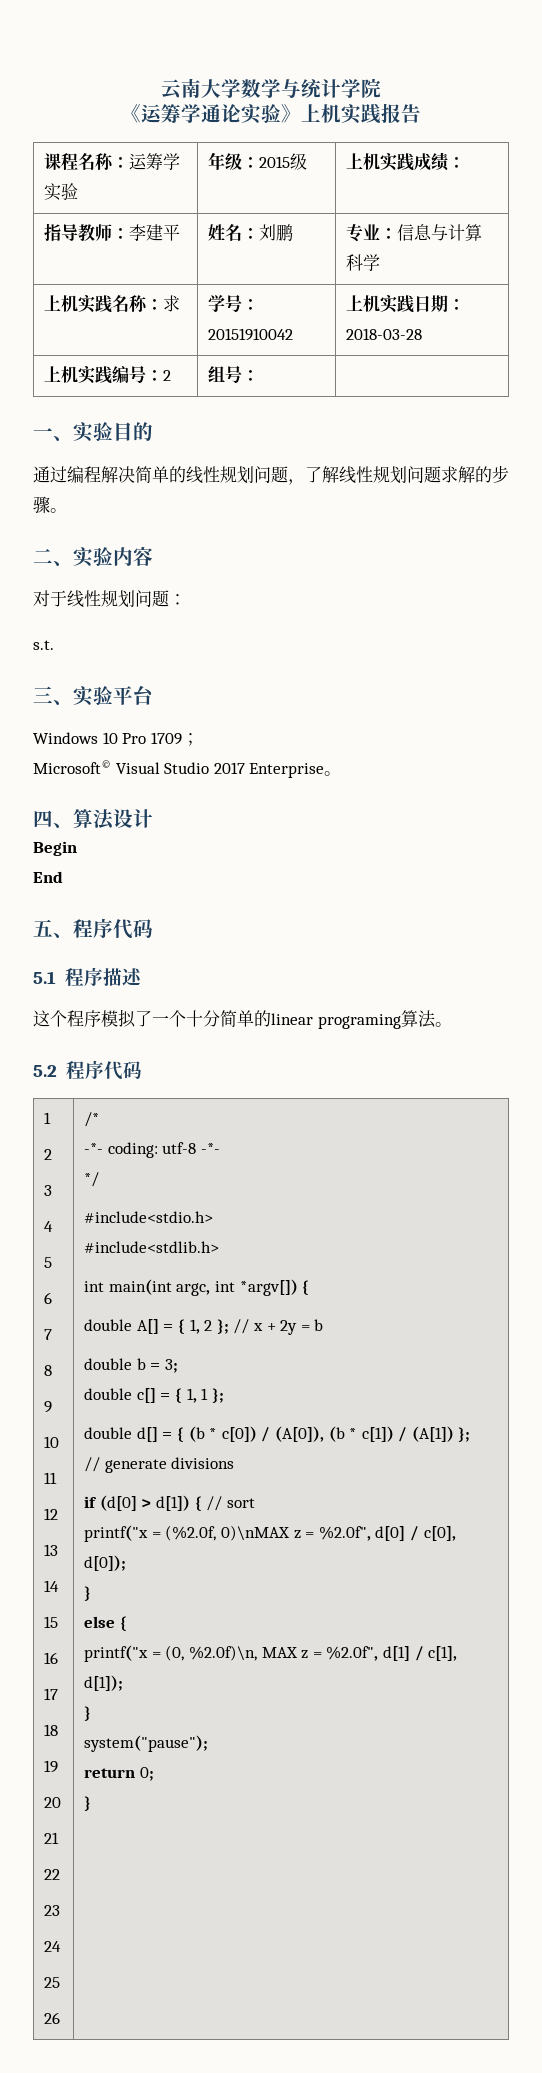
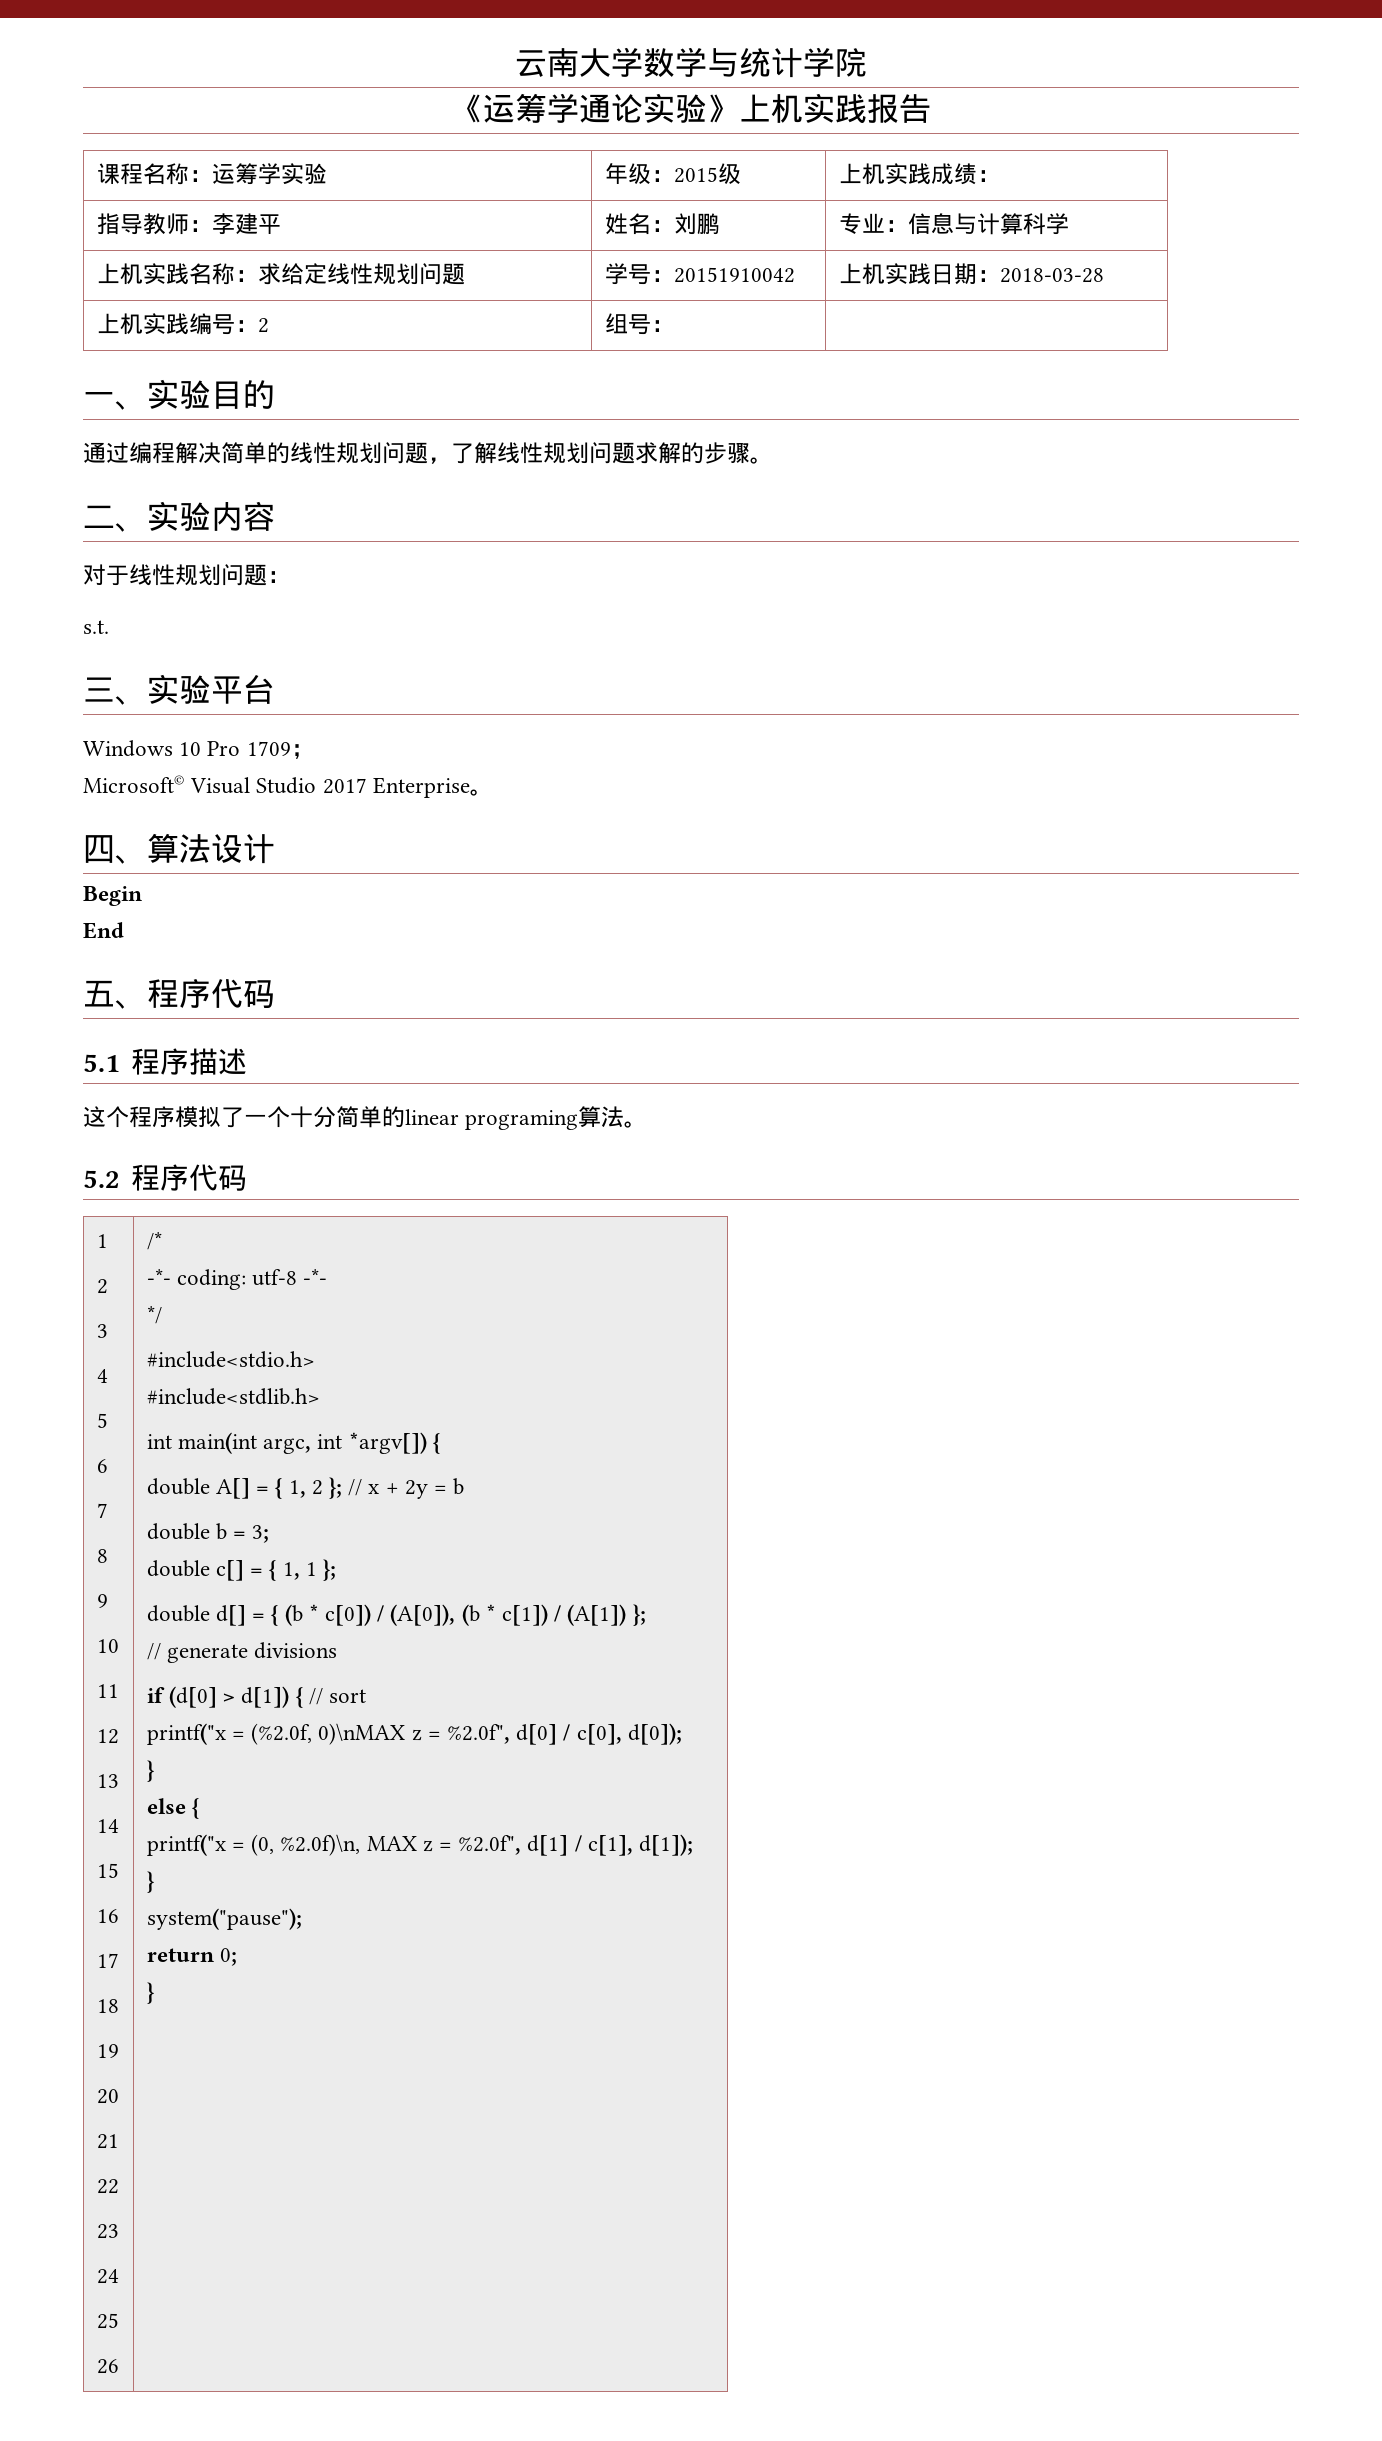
(181, 303) none -> [280,263,465,285] 给定线性规划问题

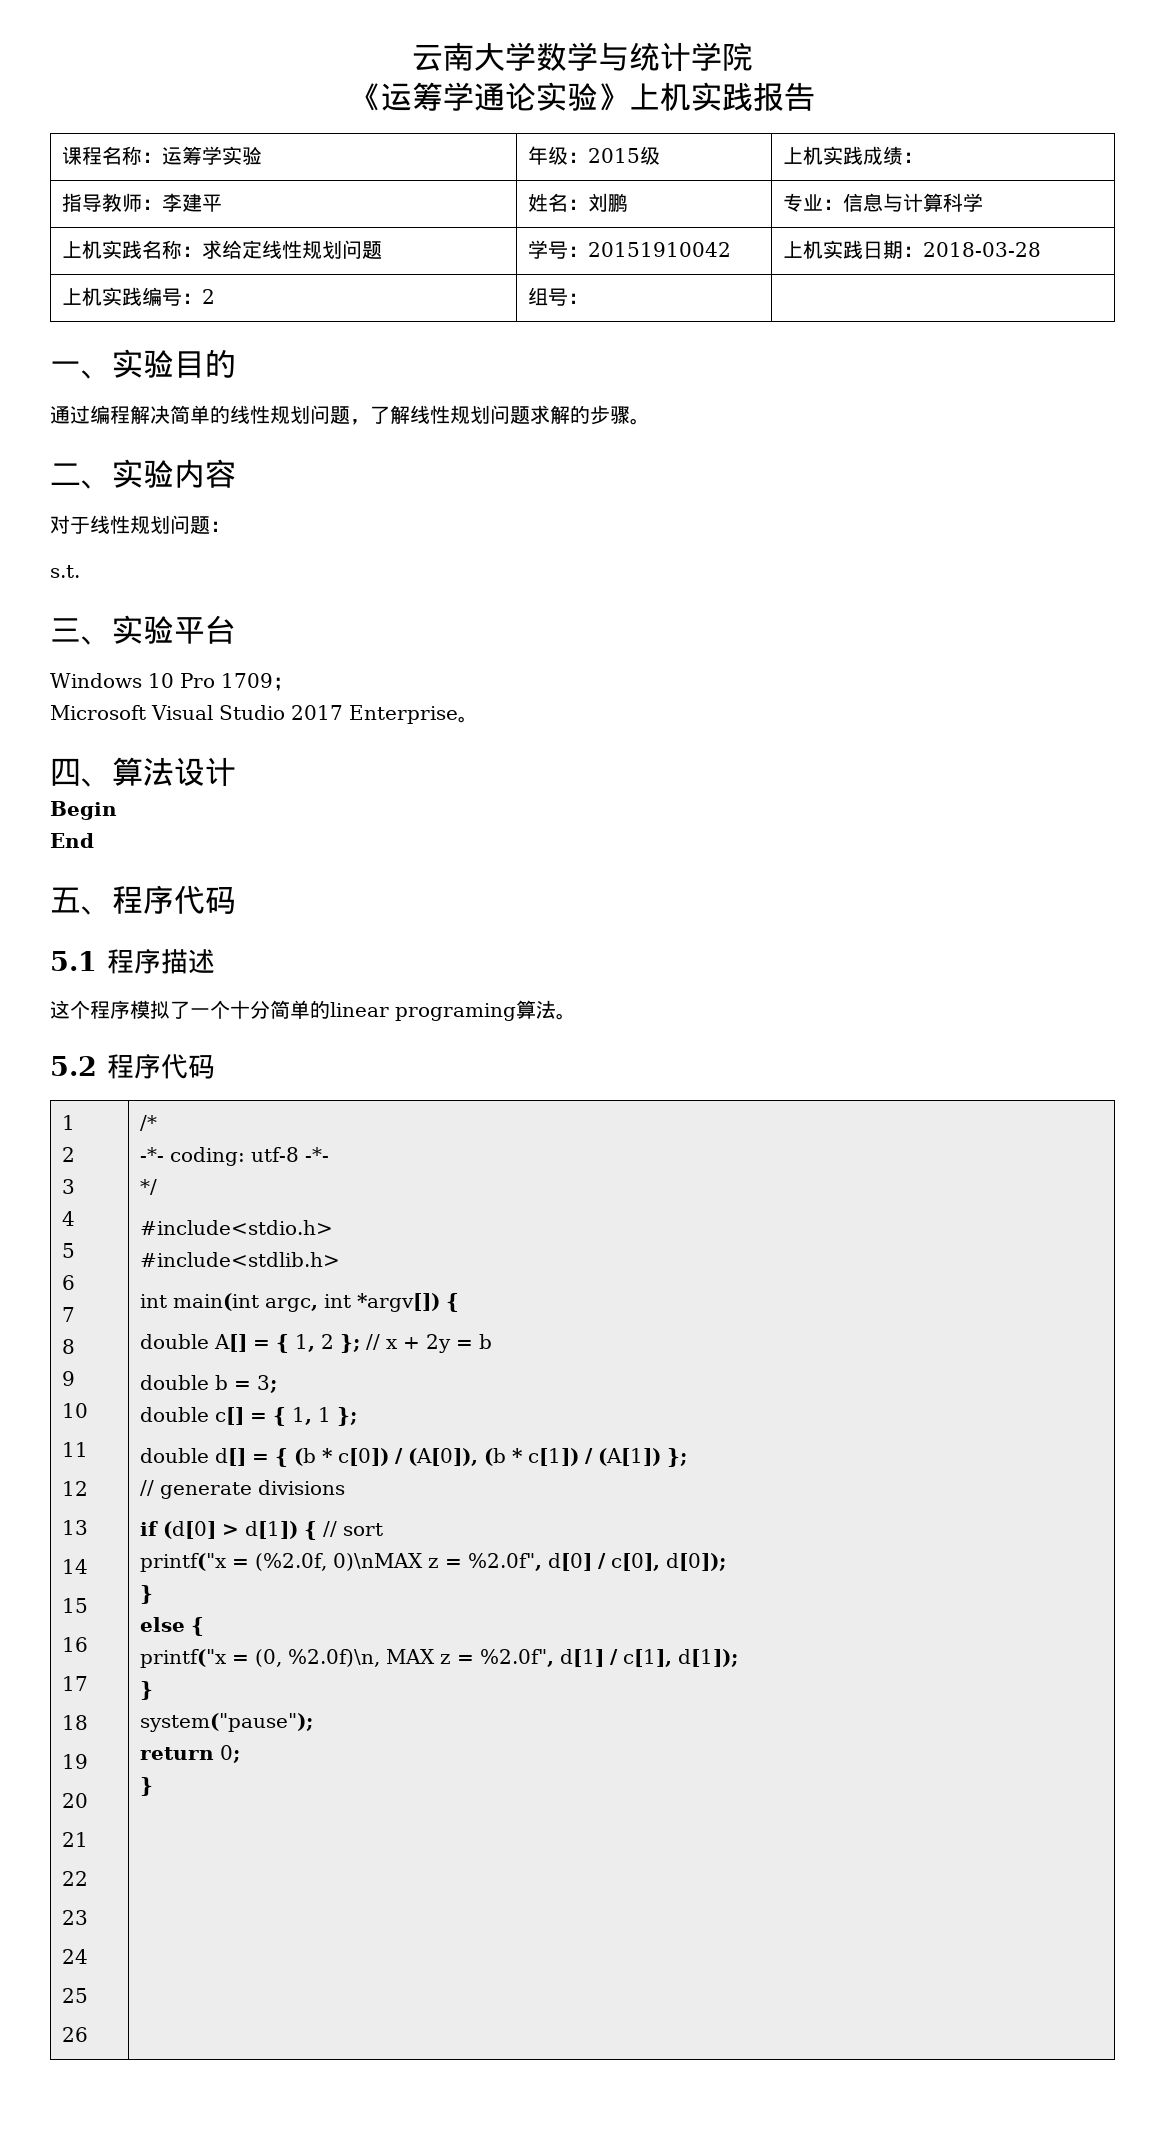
[83,775,185,793] Microsoft© -> [50,705,146,720] Microsoft

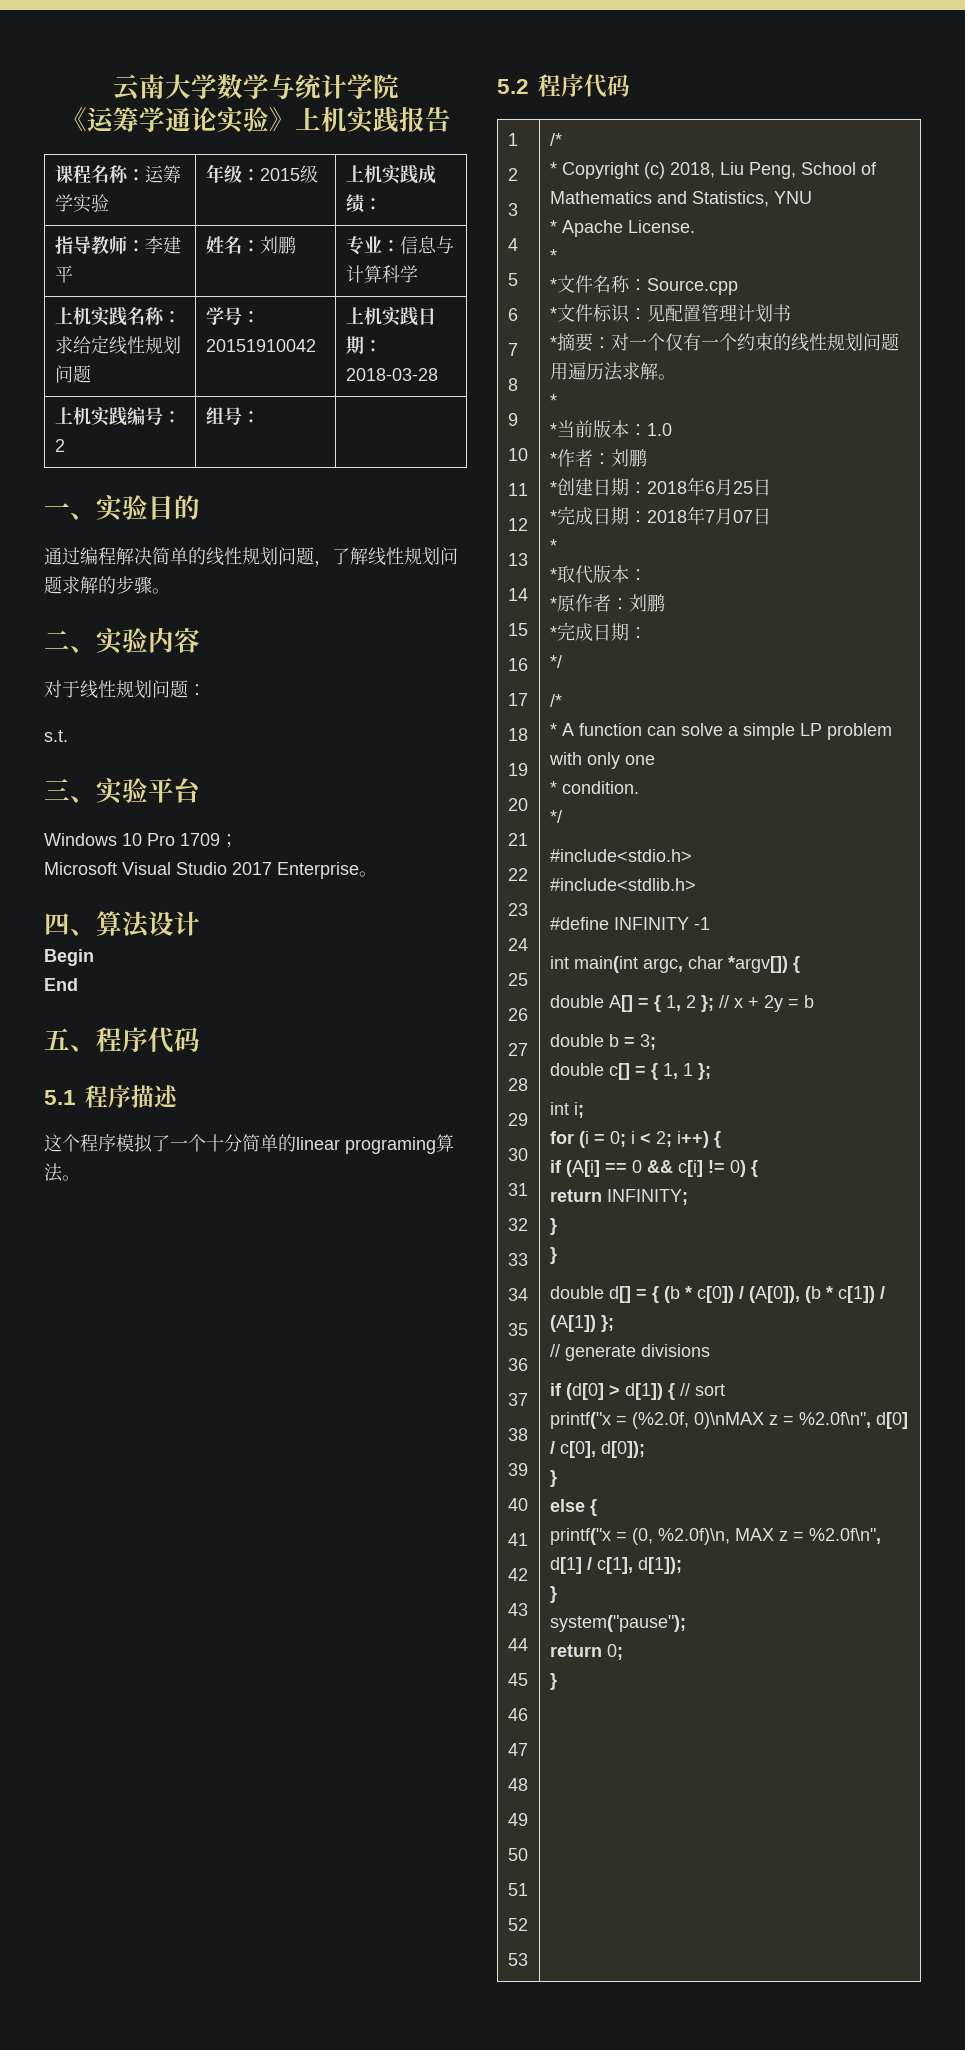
[139,1115,157,1131] [139,1147,329,1166] | /* // -*- coding: utf-8 -*- -> [507,1043,528,1056] [507,1078,528,1091] [507,1113,528,1126] [507,1148,528,1161] [507,1183,528,1196] [507,1218,528,1231] [507,1253,528,1266] [507,1288,528,1301] [507,1323,528,1336] [507,1358,528,1371] [507,1393,528,1406] [507,1428,528,1441] [507,1463,528,1476] [507,1498,528,1511] [507,1533,528,1546] [507,1568,528,1581] [507,1603,528,1616] [507,1638,528,1651] [507,1673,528,1686] [507,1708,528,1721] [507,1743,528,1756] [507,1778,528,1791] [507,1813,528,1826] [507,1848,528,1861] [507,1883,528,1896] [507,1918,528,1931] [507,1953,528,1966] [549,133,562,146] [549,162,877,179] [549,191,812,207] [549,220,695,237] [549,249,557,262] [549,275,738,295] [549,304,791,323] [549,333,899,352] [549,362,676,381] [549,394,557,407] [549,420,672,438] [549,449,647,467] [549,477,771,496] [549,506,771,525] [549,539,557,552] [549,565,647,584] [549,594,665,612] [549,622,647,641] [549,655,562,668] [549,694,562,707] [549,723,892,740] [548,752,655,769] [549,781,639,794] // 27 // 28 // 29 // 30 // 31 // 32 // 33 // 34 // 35 // 36 // 37 // 38 // 39 // 40 // 41 // 42 // 43 // 44 // 45 // 46 // 47 // 48 // 49 // 50 // 51 // 52 // 53 | /* // * Copyright (c) 2018, Liu Peng, School of Mathematics and Statistics, YNU // * Apache License. // * // *文件名称：Source.cpp // *文件标识：见配置管理计划书 // *摘要：对一个仅有一个约束的线性规划问题用遍历法求解。 // * // *当前版本：1.0 // *作者：刘鹏 // *创建日期：2018年6月25日 // *完成日期：2018年7月07日 // * // *取代版本： // *原作者：刘鹏 // *完成日期： // */ // /* // * A function can solve a simple LP problem with only one // * condition.
(340, 1259) none -> [549,917,710,930] // #define INFINITY -1
[323,1294,351,1308] int -> [687,956,723,969] char
(357, 1416) none -> [549,1102,584,1118] [549,1131,721,1148] [549,1160,758,1177] [549,1189,688,1205] [549,1218,557,1235] [549,1247,557,1264] // int i; // for (i = 0; i < 2; i++) { // if (A[i] == 0 && c[i] != 0) { // return INFINITY; // } // }
[467,1553,542,1571] %2.0f", -> [798,1412,871,1428] %2.0f\n",
[479,1649,554,1667] %2.0f", -> [808,1528,881,1544] %2.0f\n",

